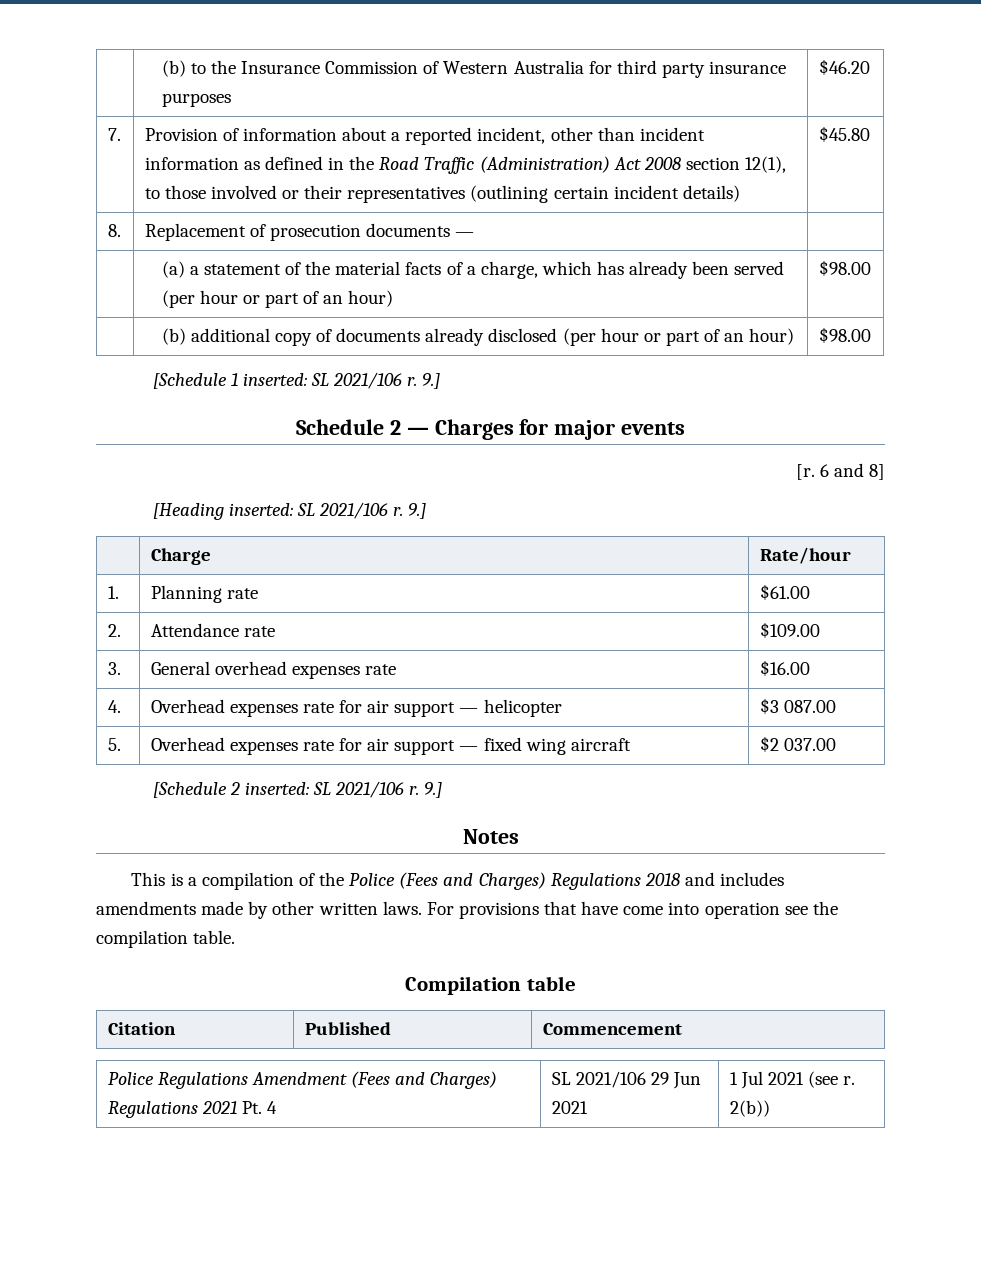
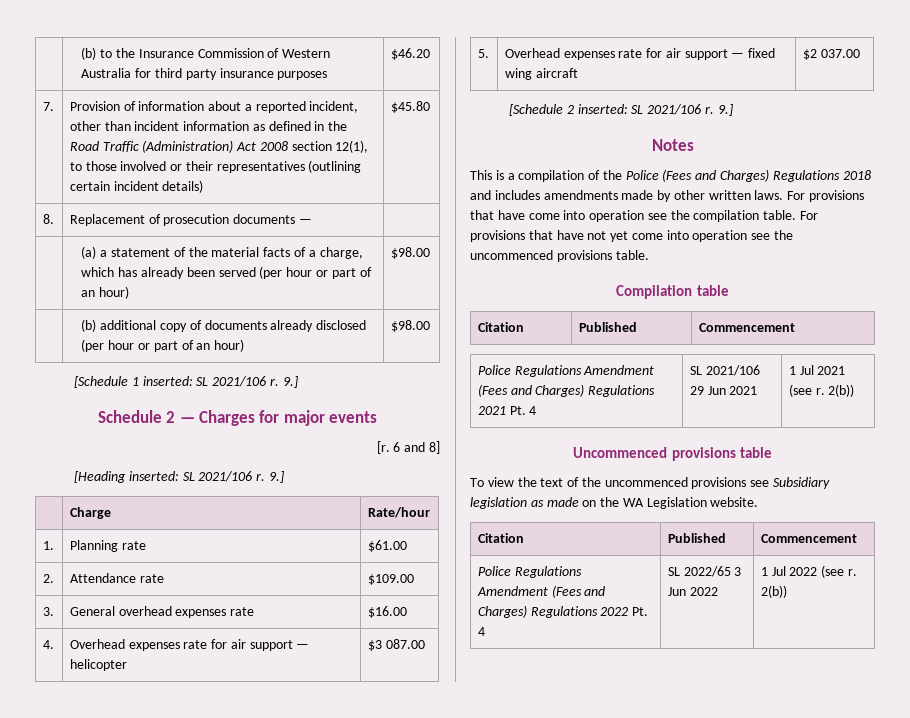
(236, 937) none -> [800,211,819,220] [470,230,794,242] [470,250,649,262] For provisions that have not yet come into operation see the uncommenced provisions table.
(770, 1108) none -> [573,447,772,461] [470,477,831,489] [470,497,759,509] [477,533,524,543] [667,533,726,543] [760,534,857,543] [477,566,582,578] [476,585,606,598] [477,605,649,618] [477,627,485,636] [667,566,742,577] [667,587,718,596] [760,565,857,578] [760,585,787,598] // Uncommenced provisions table // To view the text of the uncommenced provisions see Subsidiary legislation as made on the WA Legislation website. // Citation | Published | Commencement // Police Regulations Amendment (Fees and Charges) Regulations 2022 Pt. 4 | SL 2022/65 3 Jun 2022 | 1 Jul 2022 (see r. 2(b))

